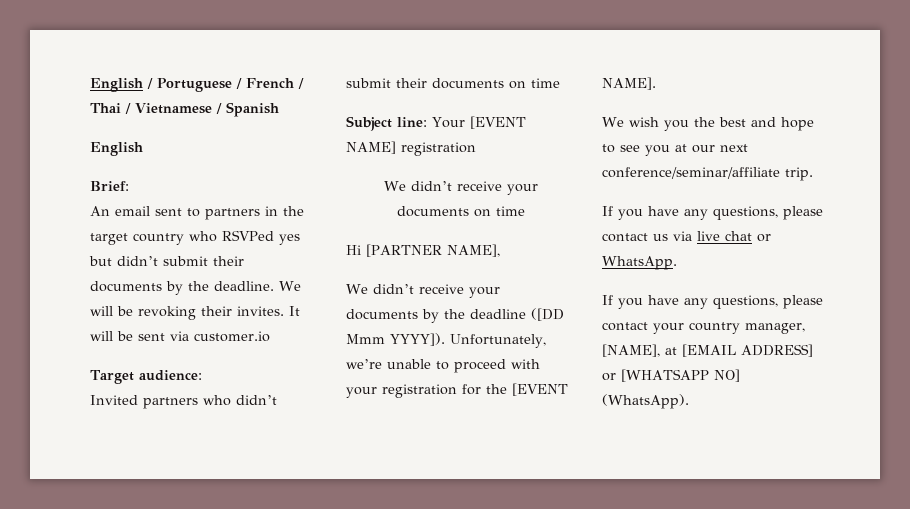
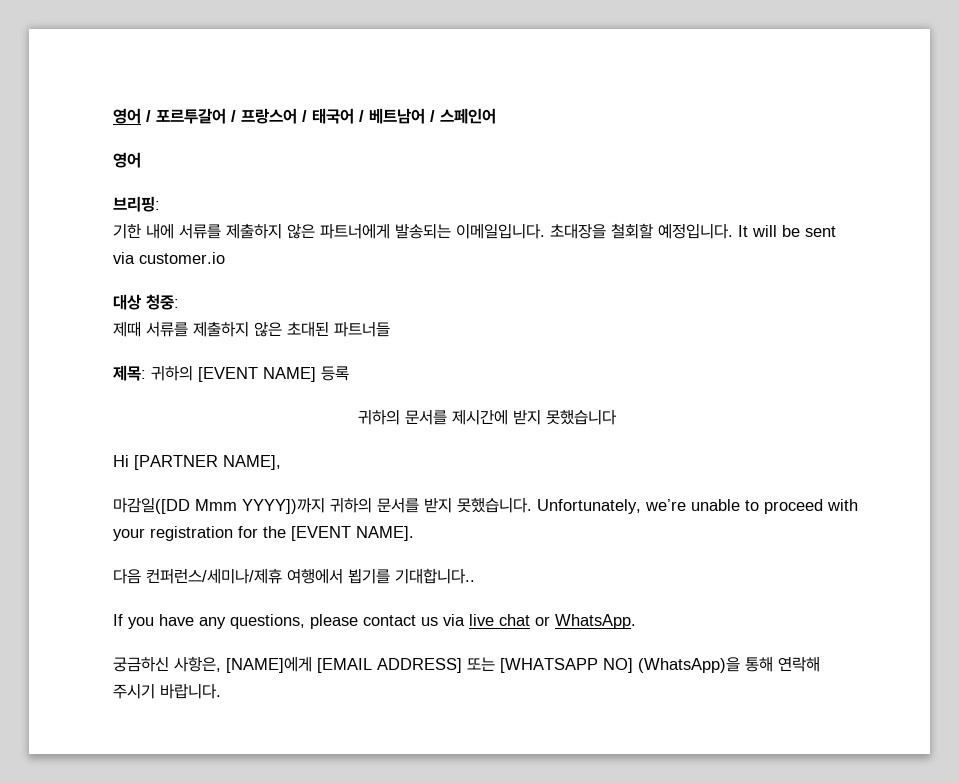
[90,78,304,92] [90,102,279,117] [90,142,143,156] [90,181,129,191] [90,206,304,220] [90,230,300,245] [89,256,244,266] [90,281,301,295] [90,306,284,320] English / Portuguese / French / Thai / Vietnamese / Spanish // English // Brief: // An email sent to partners in the target country who RSVPed yes but didn’t submit their documents by the deadline. We will be revoking their invites. -> [113,108,496,124] [113,152,141,168] [113,196,160,212] [113,223,733,239] 영어 / 포르투갈어 / 프랑스어 / 태국어 / 베트남어 / 스페인어 // 영어 // 브리핑: // 기한 내에 서류를 제출하지 않은 파트너에게 발송되는 이메일입니다. 초대장을 철회할 예정입니다.
[90,370,202,384] [90,395,277,409] [346,78,560,89] [346,116,526,131] [346,141,476,156] [383,181,538,195] [396,206,525,217] [346,244,500,257] [346,284,500,298] [346,308,564,323] [346,333,445,346] Target audience: // Invited partners who didn’t submit their documents on time // Subject line: Your [EVENT NAME] registration // We didn’t receive your documents on time // Hi [PARTNER NAME], // We didn’t receive your documents by the deadline ([DD Mmm YYYY]). -> [113,294,179,310] [113,321,390,337] [113,365,349,382] [358,409,617,425] [113,455,281,470] [113,497,532,514] 대상 청중: // 제때 서류를 제출하지 않은 초대된 파트너들 // 제목: 귀하의 [EVENT NAME] 등록 // 귀하의 문서를 제시간에 받지 못했습니다 // Hi [PARTNER NAME], // 마감일([DD Mmm YYYY])까지 귀하의 문서를 받지 못했습니다.
[602,117,814,131] [602,144,748,156] [602,167,813,181] We wish you the best and hope to see you at our next conference/seminar/affiliate trip. -> [113,568,475,584] 다음 컨퍼런스/세미나/제휴 여행에서 뵙기를 기대합니다..
[602,295,823,309] [602,322,805,334] [602,344,677,357] If you have any questions, please contact your country manager, [NAME], at -> [113,656,312,673] 궁금하신 사항은, [NAME]에게
[602,373,616,381] or -> [467,657,495,671] 또는
[602,394,689,409] (WhatsApp). -> [638,656,820,673] [113,683,221,699] (WhatsApp)을 통해 연락해 주시기 바랍니다.

